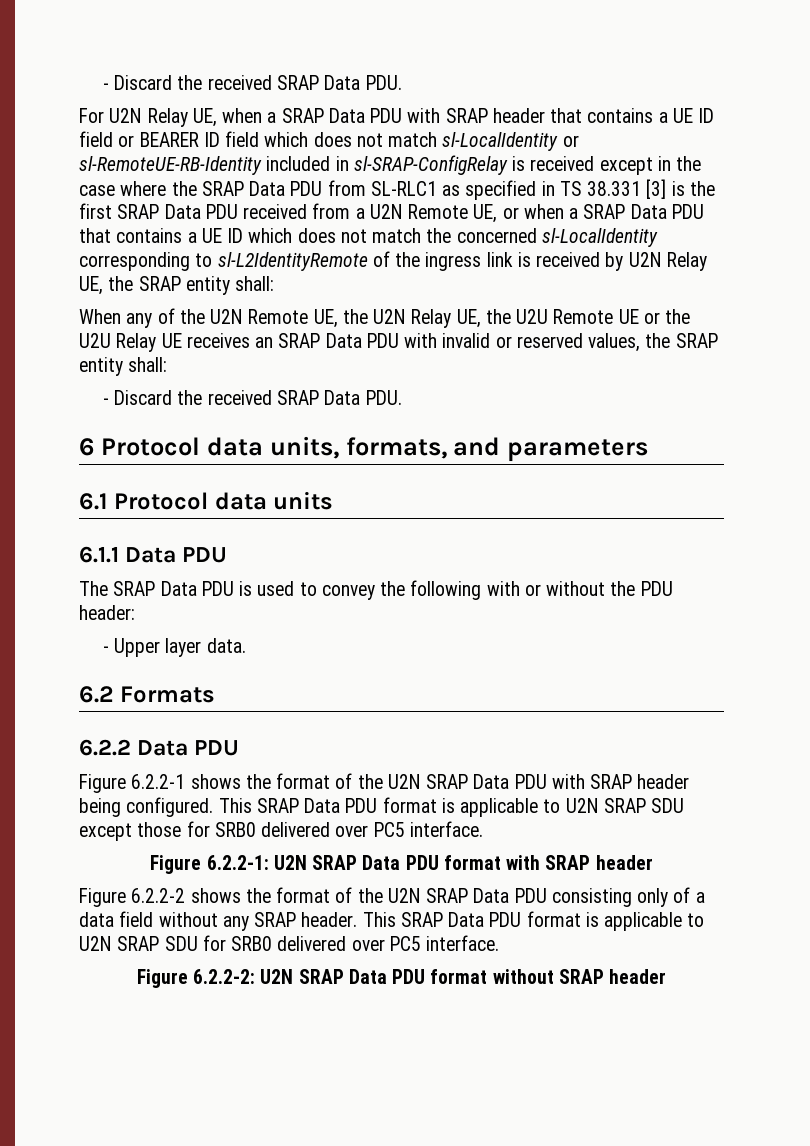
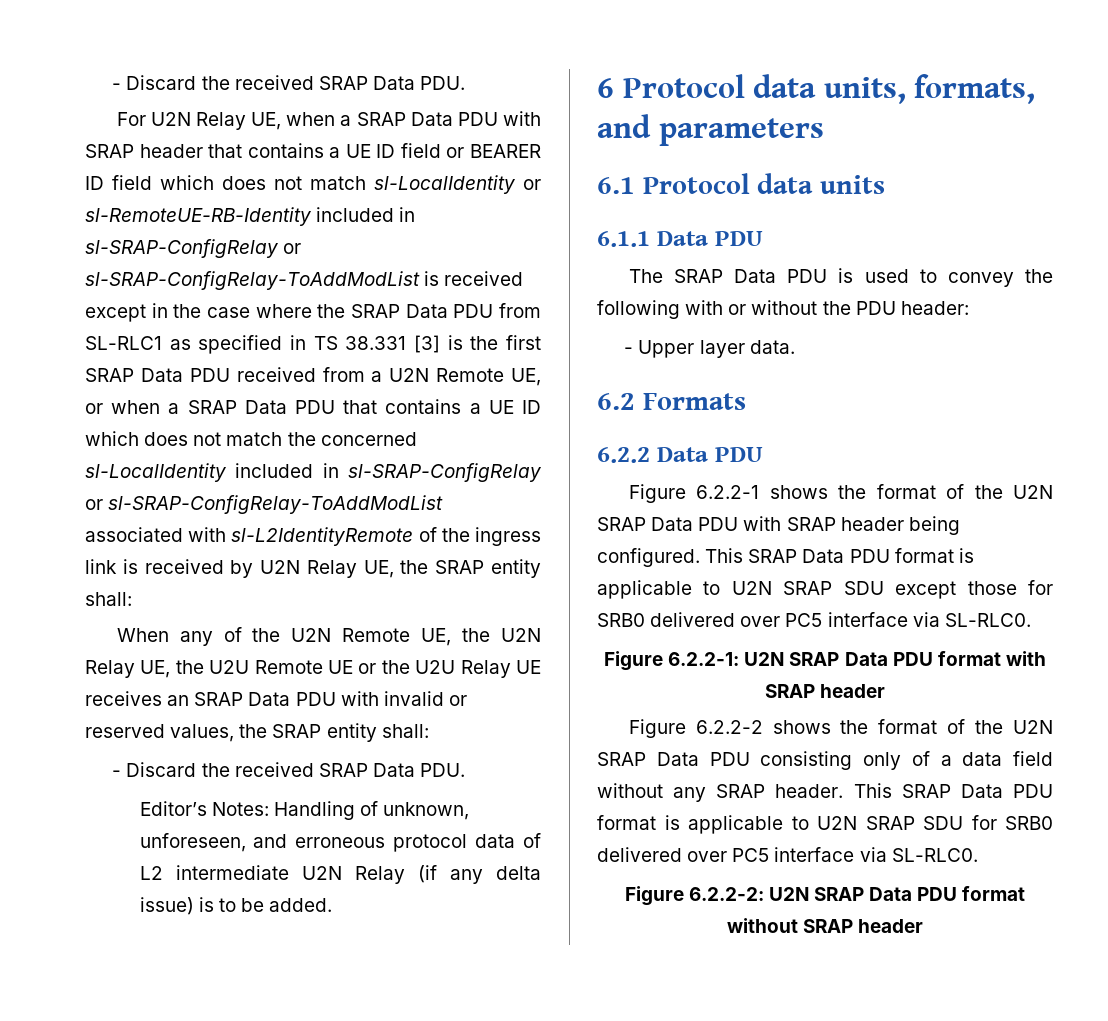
(508, 165) none -> [283,243,302,254] [85,271,420,290] or sl-SRAP-ConfigRelay-ToAddModList
[79,252,213,271] corresponding to -> [235,463,542,482] [85,495,444,514] [85,527,227,542] included in sl-SRAP-ConfigRelay or sl-SRAP-ConfigRelay-ToAddModList associated with
(402, 397) none -> [139,801,470,820] [139,833,541,852] [139,865,541,884] [139,897,333,915] // Editor’s Notes: Handling of unknown, unforeseen, and erroneous protocol data of L2 intermediate U2N Relay (if any delta issue) is to be added.
[409,821,483,837] interface. -> [827,612,1031,627] interface via SL-RLC0.
[426,935,500,951] interface. -> [774,847,978,862] interface via SL-RLC0.

